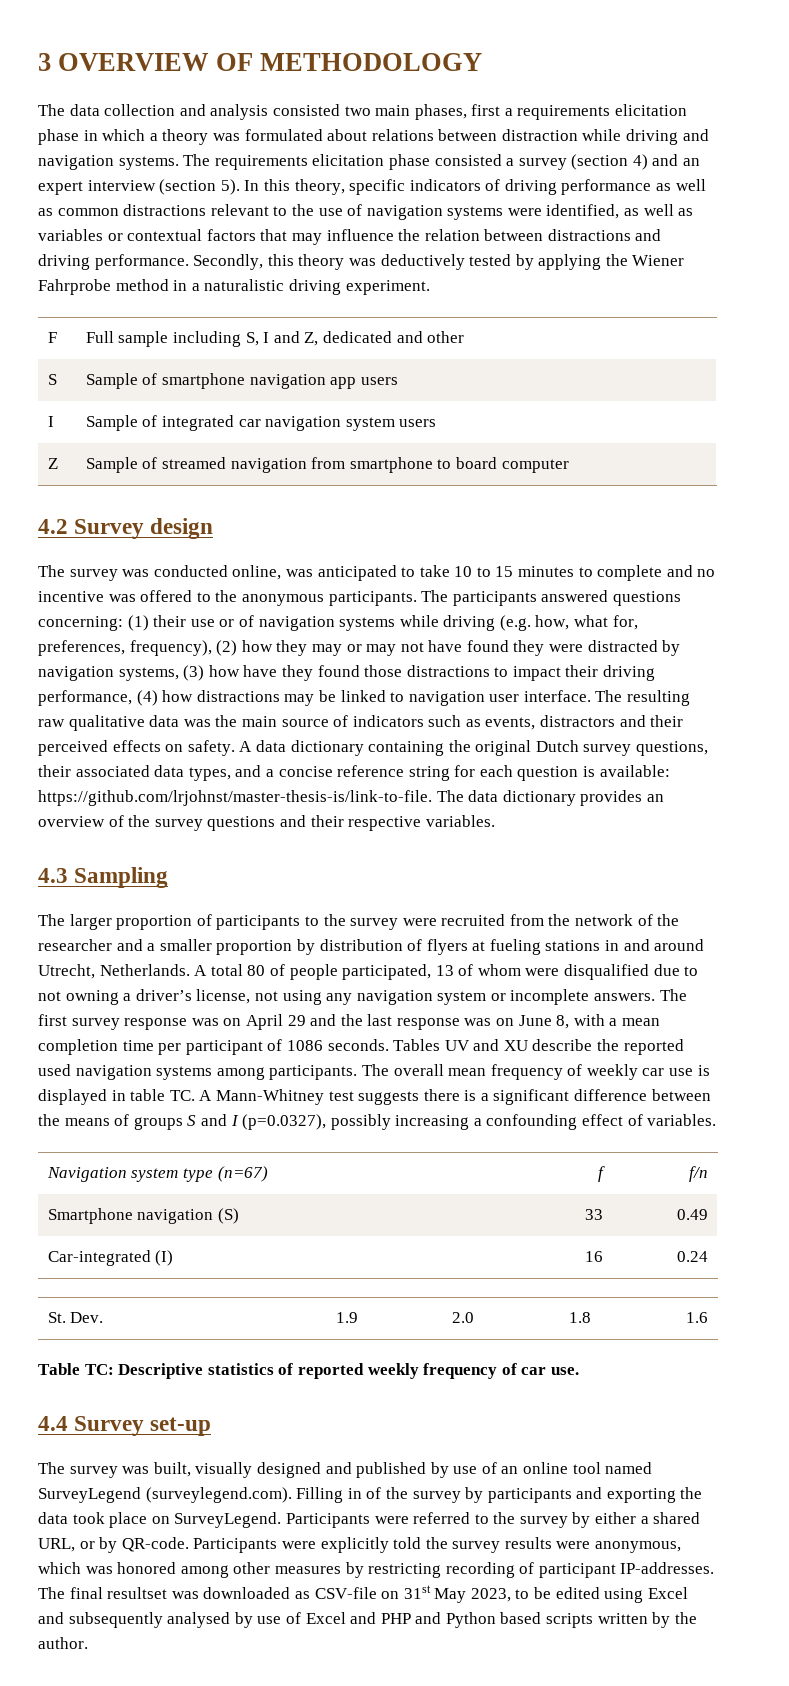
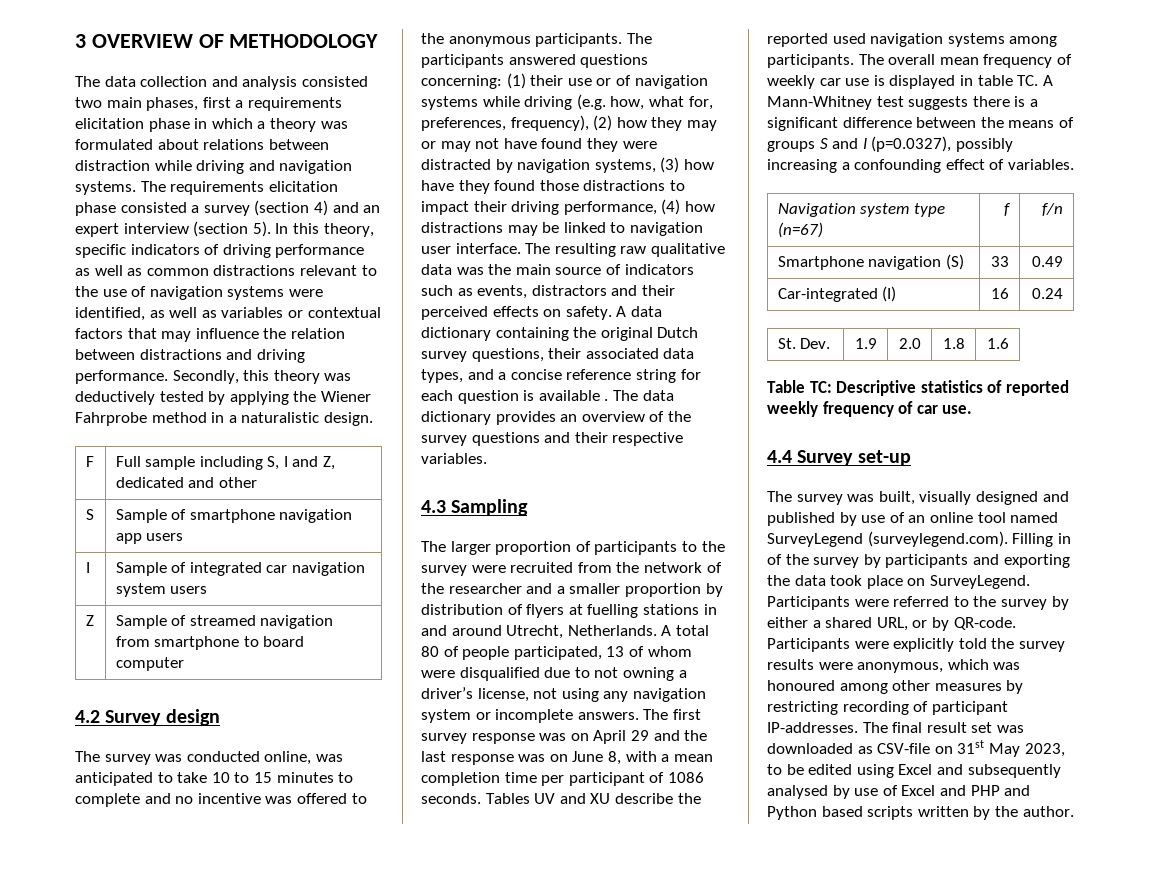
[288,279,430,295] driving experiment. -> [323,412,373,426] design.
[599,765,670,777] [38,790,432,806] available: https://github.com/lrjohnst/master-thesis-is/link-to-file. -> [538,390,609,401] available .
[489,939,541,955] fueling -> [587,604,639,618] fuelling
[117,1562,177,1574] honored -> [767,680,835,691] honoured
[107,1587,168,1599] resultset -> [926,722,993,733] result set

